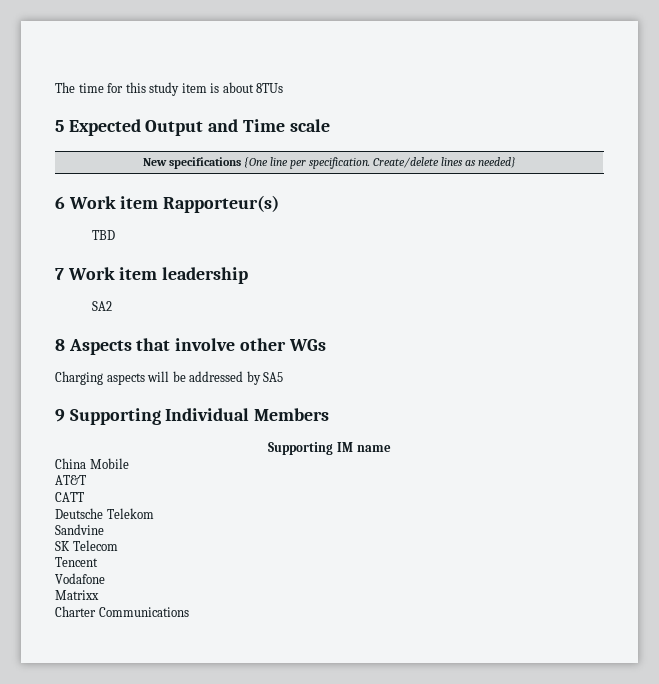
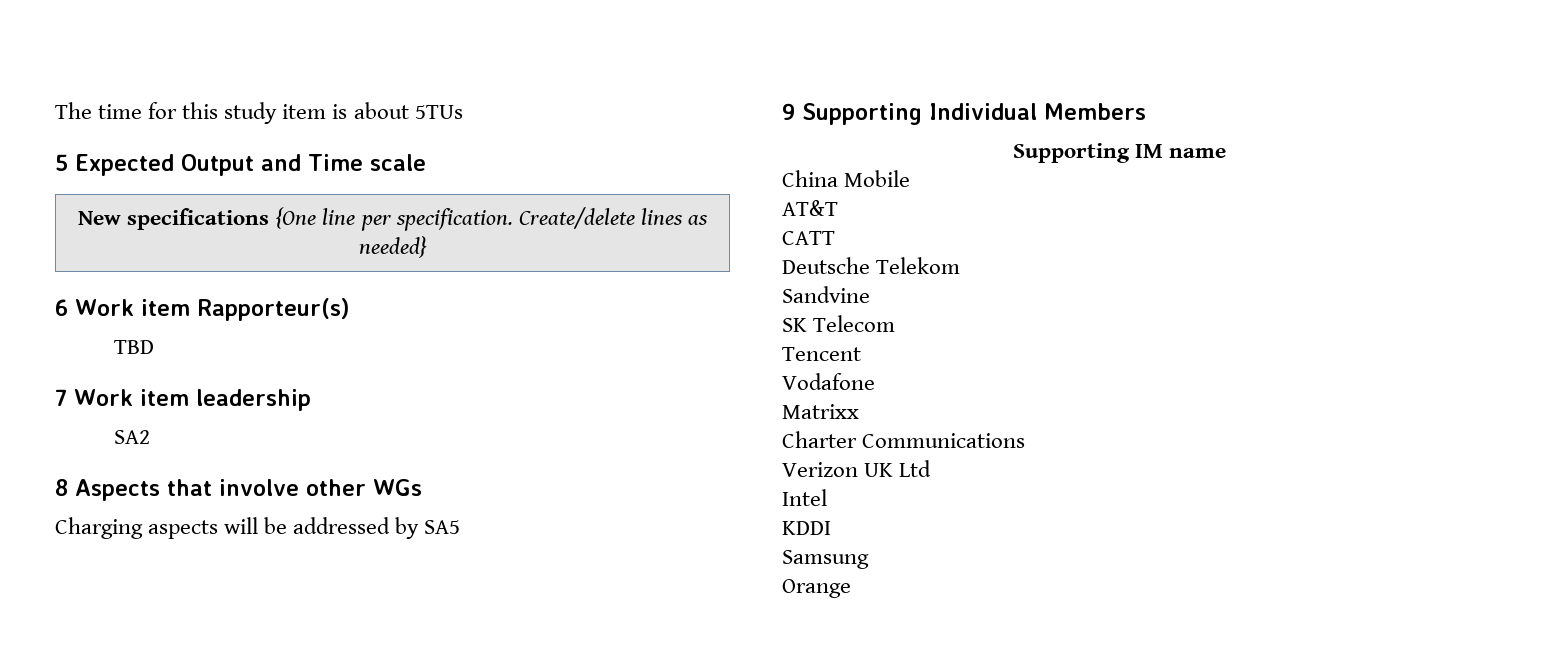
[256,83,284,93] 8TUs -> [414,105,463,119] 5TUs
(189, 612) none -> [782,460,932,477] [782,489,827,506] [782,521,831,535] [782,550,869,569] [782,579,851,598] // Verizon UK Ltd // Intel // KDDI // Samsung // Orange

